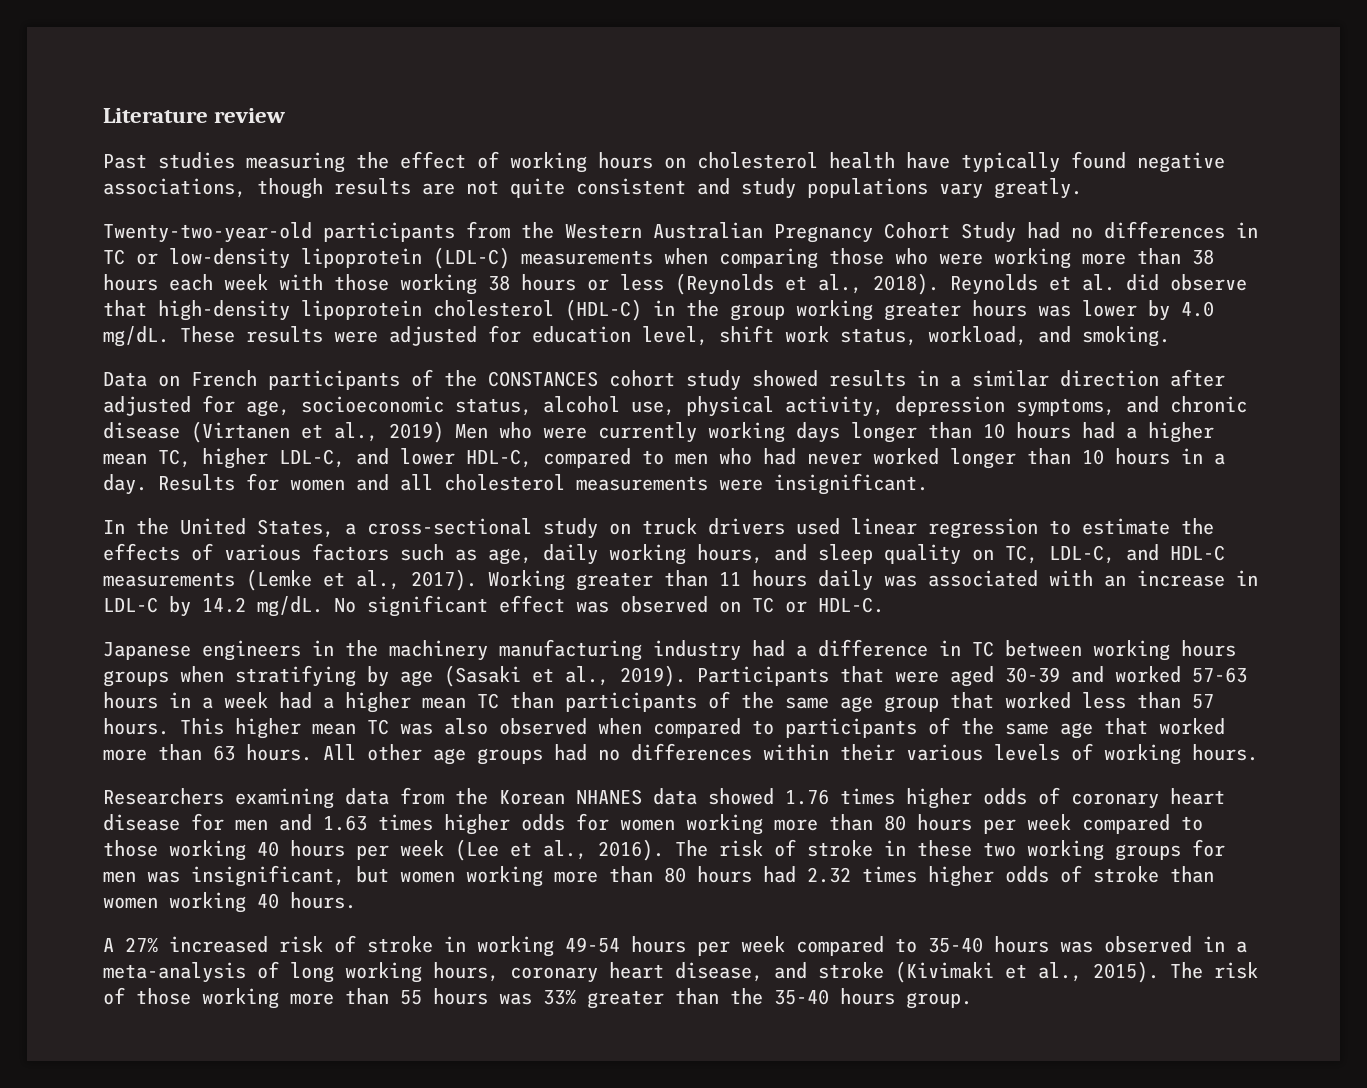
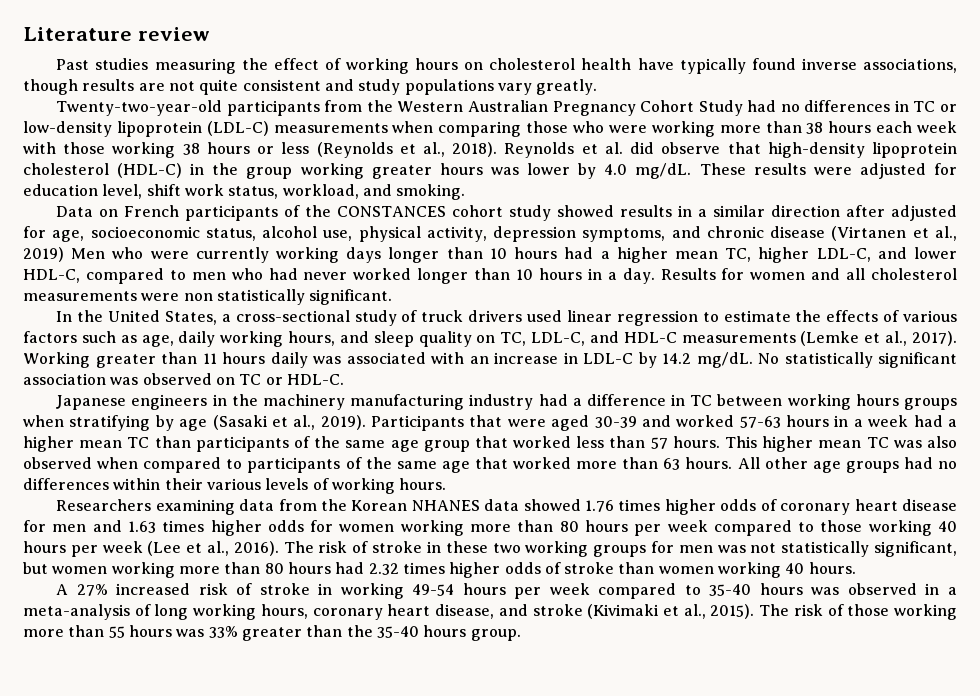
[1137,152,1225,173] negative -> [801,58,857,70] inverse
[774,473,928,495] insignificant. -> [183,289,393,305] non statistically significant.
[609,523,631,535] on -> [401,310,418,322] of
[367,595,565,617] significant effect -> [784,352,957,368] [23,373,106,385] statistically significant association
[191,865,345,887] insignificant, -> [750,541,958,557] not statistically significant,

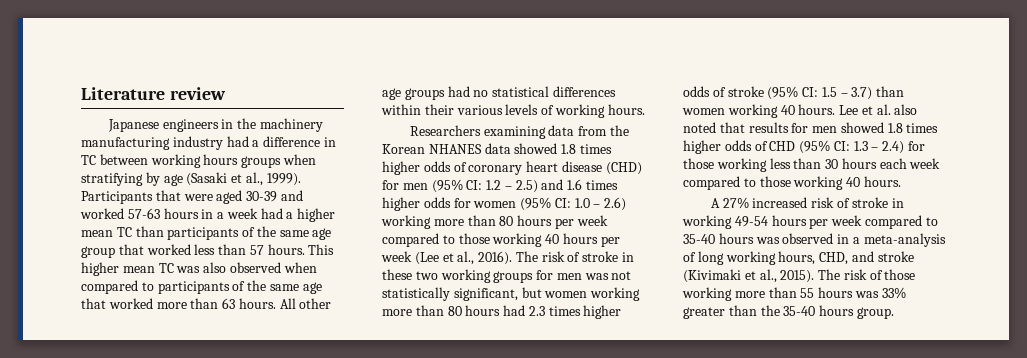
[56,58,957,74] [23,79,598,95] [56,100,957,116] [23,121,958,137] [23,142,957,158] [23,163,958,179] [23,184,466,200] [56,205,958,221] [23,226,957,242] [23,247,958,263] [23,268,957,284] [23,289,393,305] [56,310,958,326] [23,331,958,347] [23,352,957,368] [23,373,344,385] // Past studies measuring the effect of working hours on cholesterol health have typically found inverse associations, though results are not quite consistent and study populations vary greatly. // Twenty-two-year-old participants from the Western Australian Pregnancy Cohort Study had no differences in TC or low-density lipoprotein (LDL-C) measurements when comparing those who were working more than 38 hours each week with those working 38 hours or less (Reynolds et al., 2018). Reynolds et al. did observe that high-density lipoprotein cholesterol (HDL-C) in the group working greater hours was lower by 4.0 mg/dL. These results were adjusted for education level, shift work status, workload, and smoking. // Data on French participants of the CONSTANCES cohort study showed results in a similar direction after adjusted for age, socioeconomic status, alcohol use, physical activity, depression symptoms, and chronic disease (Virtanen et al., 2019) Men who were currently working days longer than 10 hours had a higher mean TC, higher LDL-C, and lower HDL-C, compared to men who had never worked longer than 10 hours in a day. Results for women and all cholesterol measurements were non statistically significant. // In the United States, a cross-sectional study of truck drivers used linear regression to estimate the effects of various factors such as age, daily working hours, and sleep quality on TC, LDL-C, and HDL-C measurements (Lemke et al., 2017). Working greater than 11 hours daily was associated with an increase in LDL-C by 14.2 mg/dL. No statistically significant association was observed on TC or HDL-C. -> (226, 93) none
[320,415,366,430] 2019). -> [266,173,301,186] 1999).
(958, 465) none -> [492,86,550,97] statistical
[585,500,615,512] 1.76 -> [561,144,577,154] 1.8
[23,520,156,533] for men and 1.63 -> [605,162,642,175] [382,179,583,193] (CHD) for men (95% CI: 1.2 – 2.5) and 1.6
(395, 528) none -> [520,197,627,211] (95% CI: 1.0 – 2.6)
[368,563,399,575] 2.32 -> [528,306,545,316] 2.3
(615, 568) none -> [767,86,873,100] (95% CI: 1.5 – 3.7)
(856, 568) none -> [839,104,918,115] [683,122,939,133] [683,140,926,154] [683,158,941,172] [683,176,901,190] Lee et al. also noted that results for men showed 1.8 times higher odds of CHD (95% CI: 1.3 – 2.4) for those working less than 30 hours each week compared to those working 40 hours.
[312,604,495,620] coronary heart disease, -> [819,252,849,265] CHD,

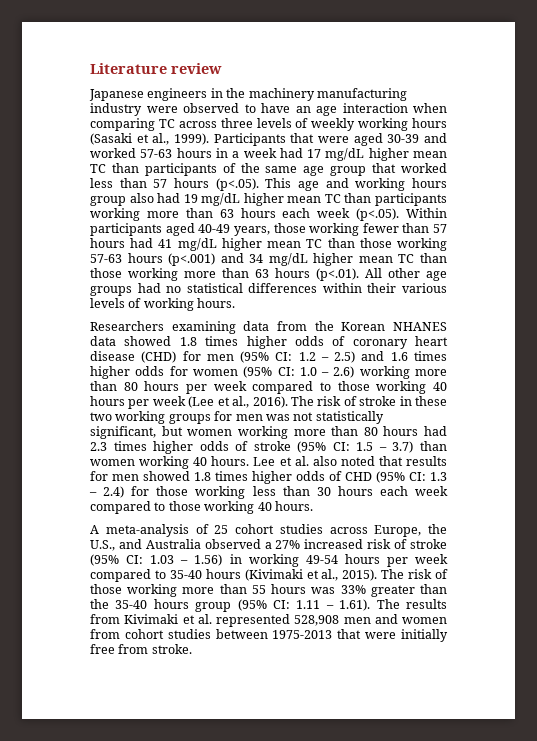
[226,136,336,147] [81,154,316,168] [81,172,183,186] had a difference in TC between working hours groups when stratifying by age -> [146,103,447,116] [90,118,447,131] were observed to have an age interaction when comparing TC across three levels of weekly working hours
[286,212,294,219] a -> [307,148,365,161] 17 mg/dL
[267,244,335,255] [81,262,317,276] [81,280,322,294] [81,298,276,309] hours. This higher mean TC was also observed when compared to participants of the same age that worked more than 63 hours. -> [174,178,447,191] [90,193,447,206] [90,208,447,221] [90,223,447,236] [90,238,447,251] [90,253,447,266] [90,268,359,281] hours (p<.05). This age and working hours group also had 19 mg/dL higher mean TC than participants working more than 63 hours each week (p<.05). Within participants aged 40-49 years, those working fewer than 57 hours had 41 mg/dL higher mean TC than those working 57-63 hours (p<.001) and 34 mg/dL higher mean TC than those working more than 63 hours (p<.01).
(720, 203) none -> [105,524,447,537] [90,539,272,551] meta-analysis of 25 cohort studies across Europe, the U.S., and Australia observed a
(888, 202) none -> [90,554,223,566] (95% CI: 1.03 – 1.56)
[755,233,946,247] [683,251,914,265] was observed in a meta-analysis of long working hours, CHD, and stroke -> (241, 574) none
[856,307,894,319] group. -> [195,599,447,612] [90,614,447,627] [90,629,448,642] [90,644,192,654] group (95% CI: 1.11 – 1.61). The results from Kivimaki et al. represented 528,908 men and women from cohort studies between 1975-2013 that were initially free from stroke.

